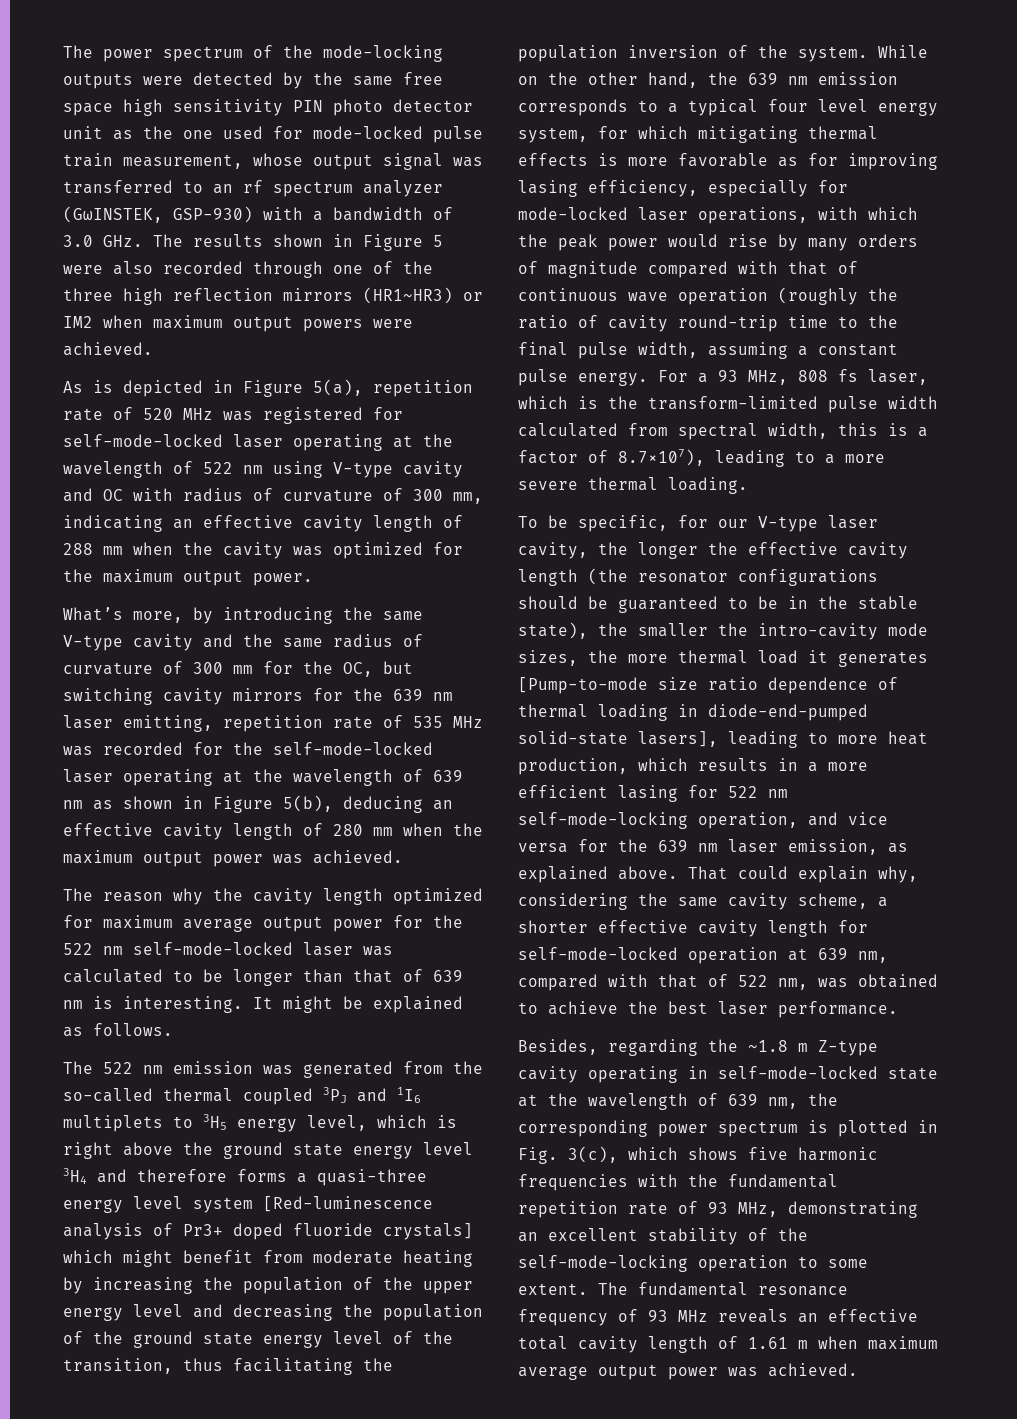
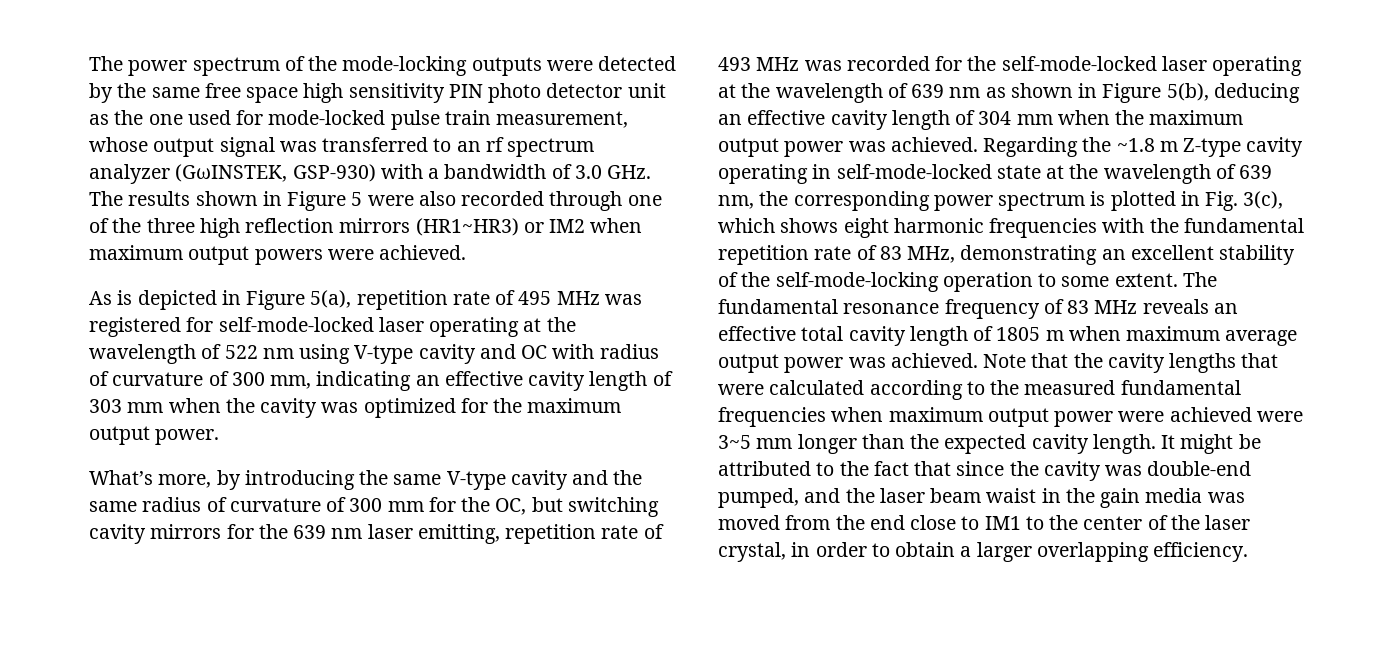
[143,408,173,420] 520 -> [518,291,552,305] 495
[63,543,93,555] 288 -> [89,399,122,413] 303
[413,716,443,728] 535 -> [718,57,751,71] 493
[333,824,363,836] 280 -> [978,111,1012,125] 304
[63,888,483,905] [63,915,463,932] [63,942,393,956] [63,969,463,986] [63,996,463,1013] [63,1023,173,1037] [63,1061,483,1078] [63,1087,421,1105] [63,1114,457,1132] [63,1142,473,1159] [63,1168,427,1186] [63,1196,433,1213] [63,1223,473,1240] [63,1250,473,1267] [63,1277,473,1294] [63,1304,483,1321] [63,1331,453,1348] [63,1358,393,1375] [518,45,928,62] [518,72,898,88] [518,99,938,116] [518,126,878,143] [518,153,938,170] [518,180,848,197] [518,207,918,224] [518,234,918,251] [518,261,858,278] [518,287,898,305] [518,315,898,332] [518,342,898,359] [518,369,928,386] [518,396,938,413] [518,423,928,440] [518,449,885,467] [518,477,748,494] [518,515,878,532] [518,542,908,559] [518,568,878,586] [518,596,918,613] [518,622,928,640] [518,650,928,667] [518,677,898,694] [518,704,868,721] [518,731,928,748] [518,758,868,775] [518,785,788,802] [518,812,888,829] [518,839,908,855] [518,866,918,883] [518,893,888,910] [518,920,868,937] [518,947,888,964] [518,974,938,991] [518,1001,898,1018] [518,1039,698,1056] // The reason why the cavity length optimized for maximum average output power for the 522 nm self-mode-locked laser was calculated to be longer than that of 639 nm is interesting. It might be explained as follows. // The 522 nm emission was generated from the so-called thermal coupled 3PJ and 1I6 multiplets to 3H5 energy level, which is right above the ground state energy level 3H4 and therefore forms a quasi-three energy level system [Red-luminescence analysis of Pr3+ doped fluoride crystals] which might benefit from moderate heating by increasing the population of the upper energy level and decreasing the population of the ground state energy level of the transition, thus facilitating the population inversion of the system. While on the other hand, the 639 nm emission corresponds to a typical four level energy system, for which mitigating thermal effects is more favorable as for improving lasing efficiency, especially for mode-locked laser operations, with which the peak power would rise by many orders of magnitude compared with that of continuous wave operation (roughly the ratio of cavity round-trip time to the final pulse width, assuming a constant pulse energy. For a 93 MHz, 808 fs laser, which is the transform-limited pulse width calculated from spectral width, this is a factor of 8.7×107), leading to a more severe thermal loading. // To be specific, for our V-type laser cavity, the longer the effective cavity length (the resonator configurations should be guaranteed to be in the stable state), the smaller the intro-cavity mode sizes, the more thermal load it generates [Pump-to-mode size ratio dependence of thermal loading in diode-end-pumped solid-state lasers], leading to more heat production, which results in a more efficient lasing for 522 nm self-mode-locking operation, and vice versa for the 639 nm laser emission, as explained above. That could explain why, considering the same cavity scheme, a shorter effective cavity length for self-mode-locked operation at 639 nm, compared with that of 522 nm, was obtained to achieve the best laser performance. // Besides, regarding -> [983,137,1079,157] Regarding
[748,1147,788,1160] five -> [843,218,889,238] eight
[708,1202,728,1214] 93 -> [879,246,902,260] 83
[648,1310,668,1322] 93 -> [1067,300,1090,314] 83
[748,1337,788,1349] 1.61 -> [996,327,1041,341] 1805
(858, 1370) none -> [983,353,1279,373] [718,380,1241,400] [718,407,1303,427] [718,434,1261,454] [718,461,1252,481] [718,488,1245,508] [718,515,1251,530] [718,542,1249,562] Note that the cavity lengths that were calculated according to the measured fundamental frequencies when maximum output power were achieved were 3~5 mm longer than the expected cavity length. It might be attributed to the fact that since the cavity was double-end pumped, and the laser beam waist in the gain media was moved from the end close to IM1 to the center of the laser crystal, in order to obtain a larger overlapping efficiency.

